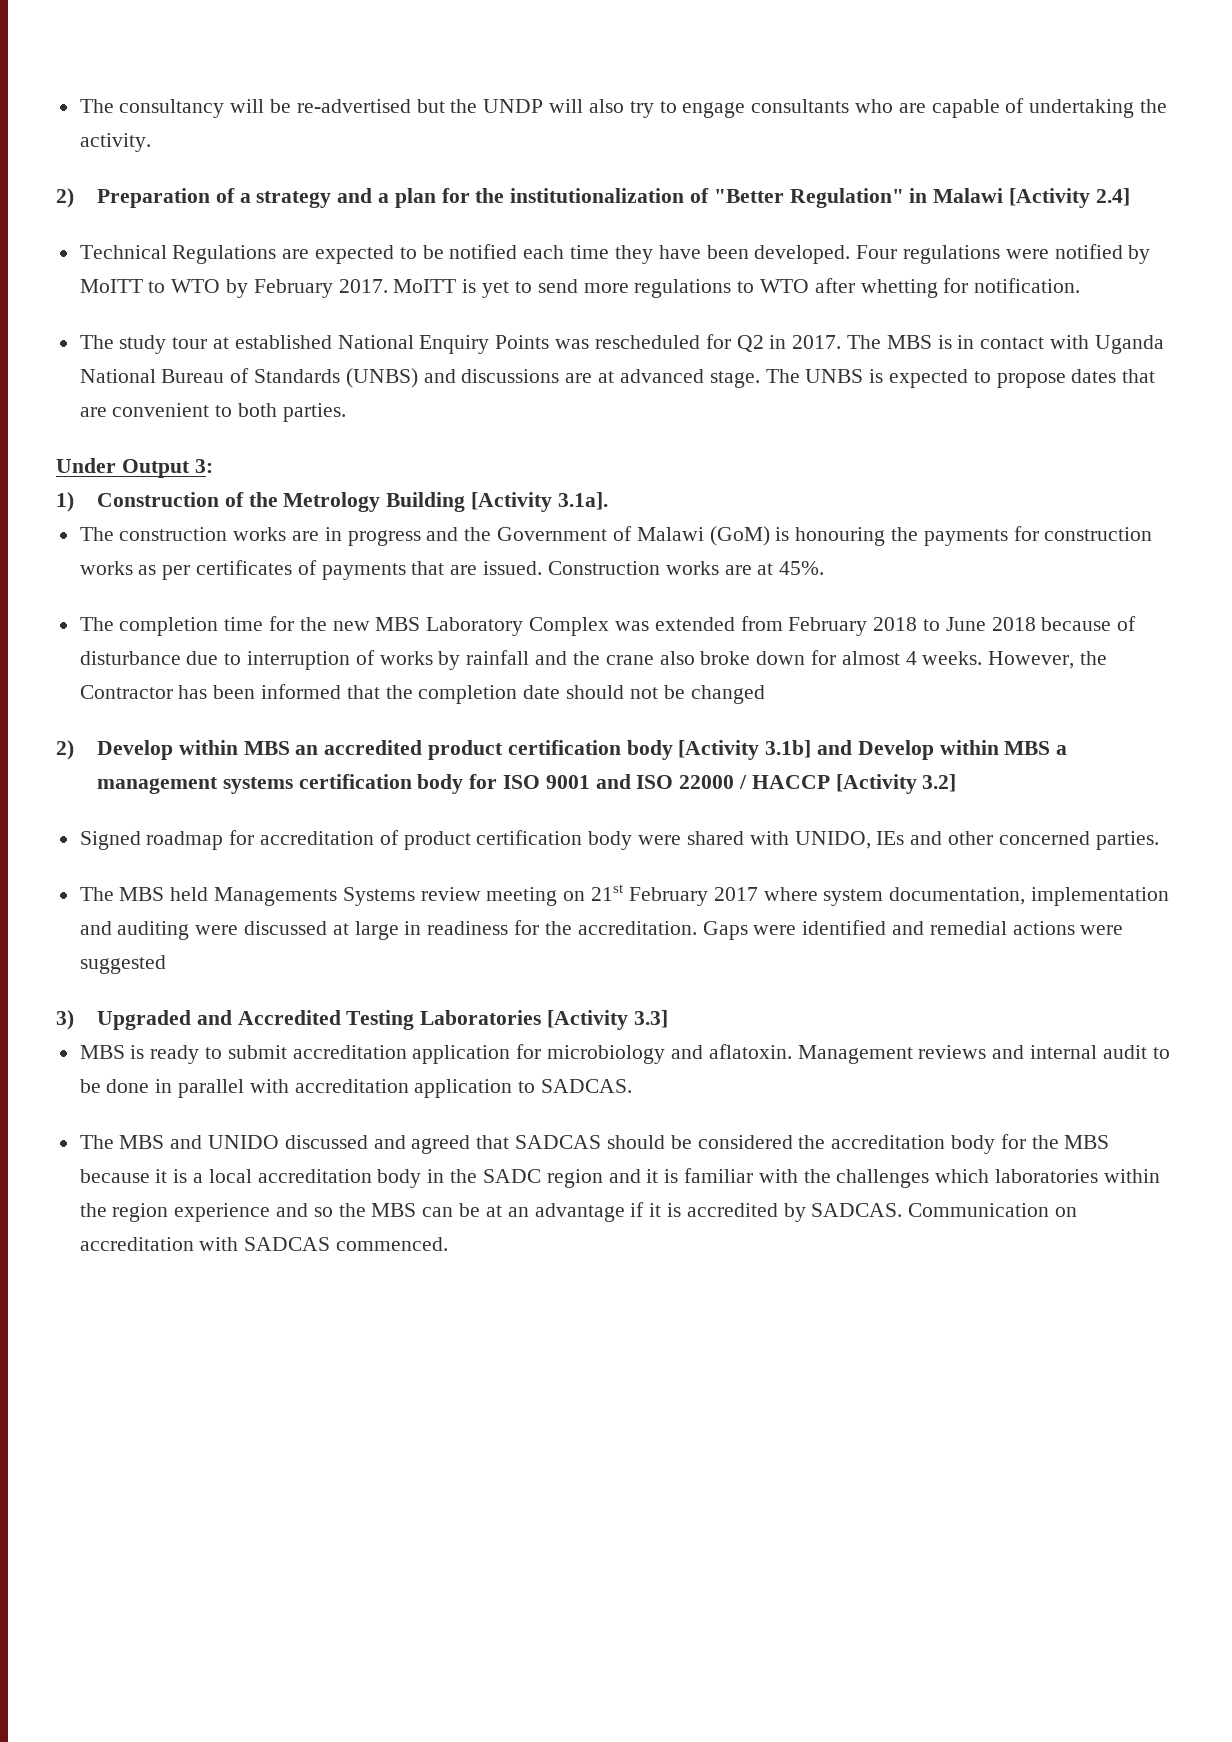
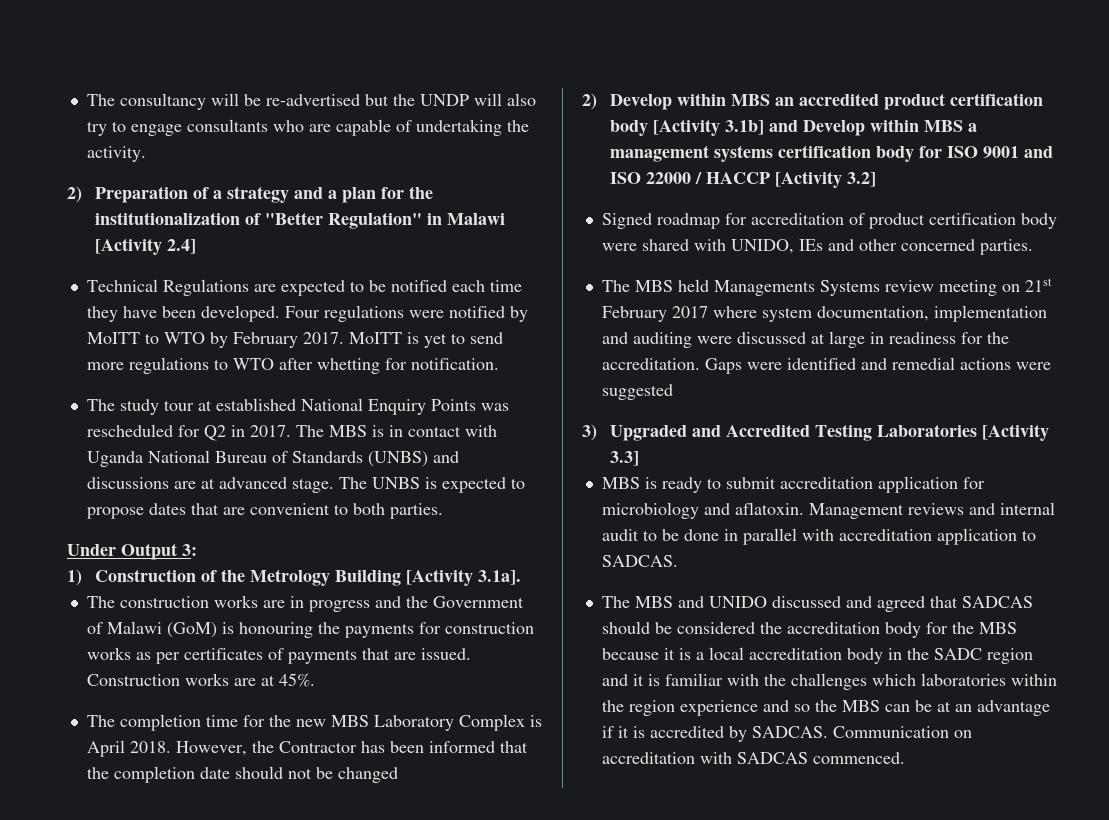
[614,616,1137,636] [79,650,983,670] was extended from February 2018 to June 2018 because of disturbance due to interruption of works by rainfall and the crane also broke down for almost 4 weeks. -> [529,715,542,727] [86,740,171,757] is April 2018.

